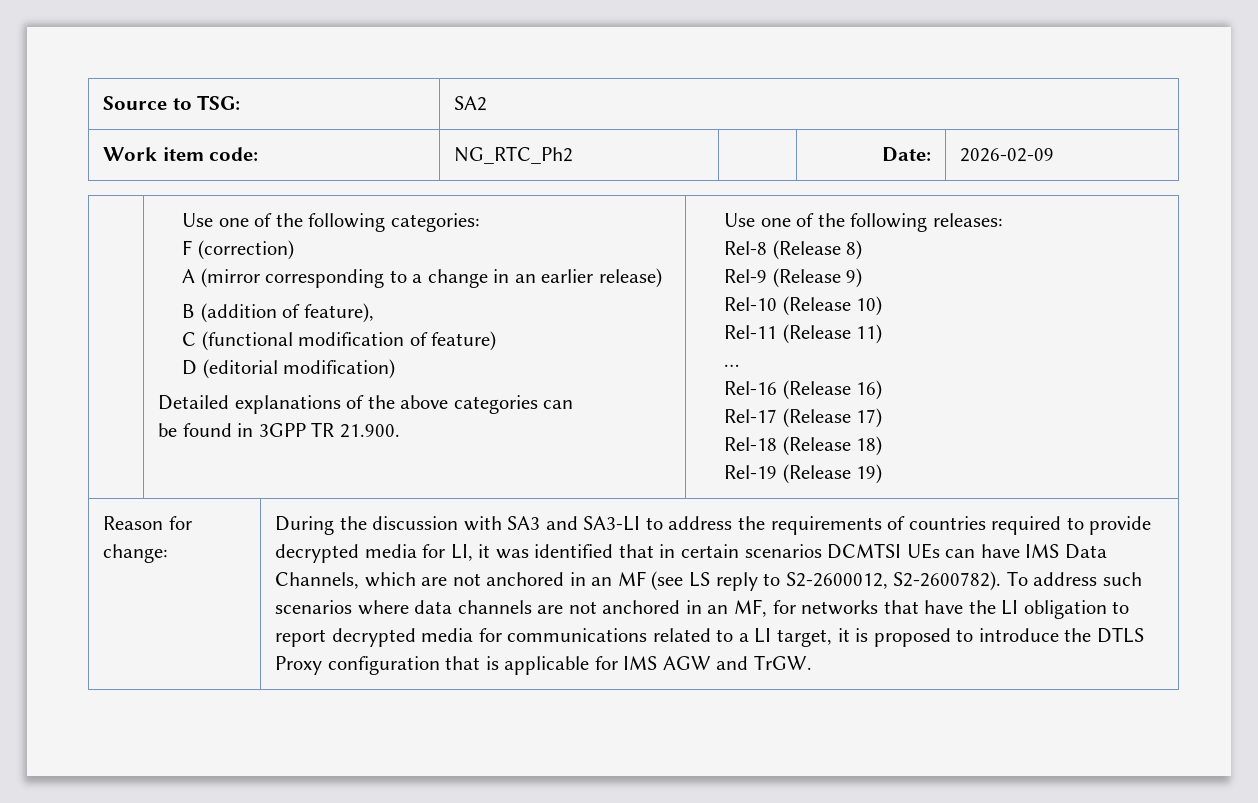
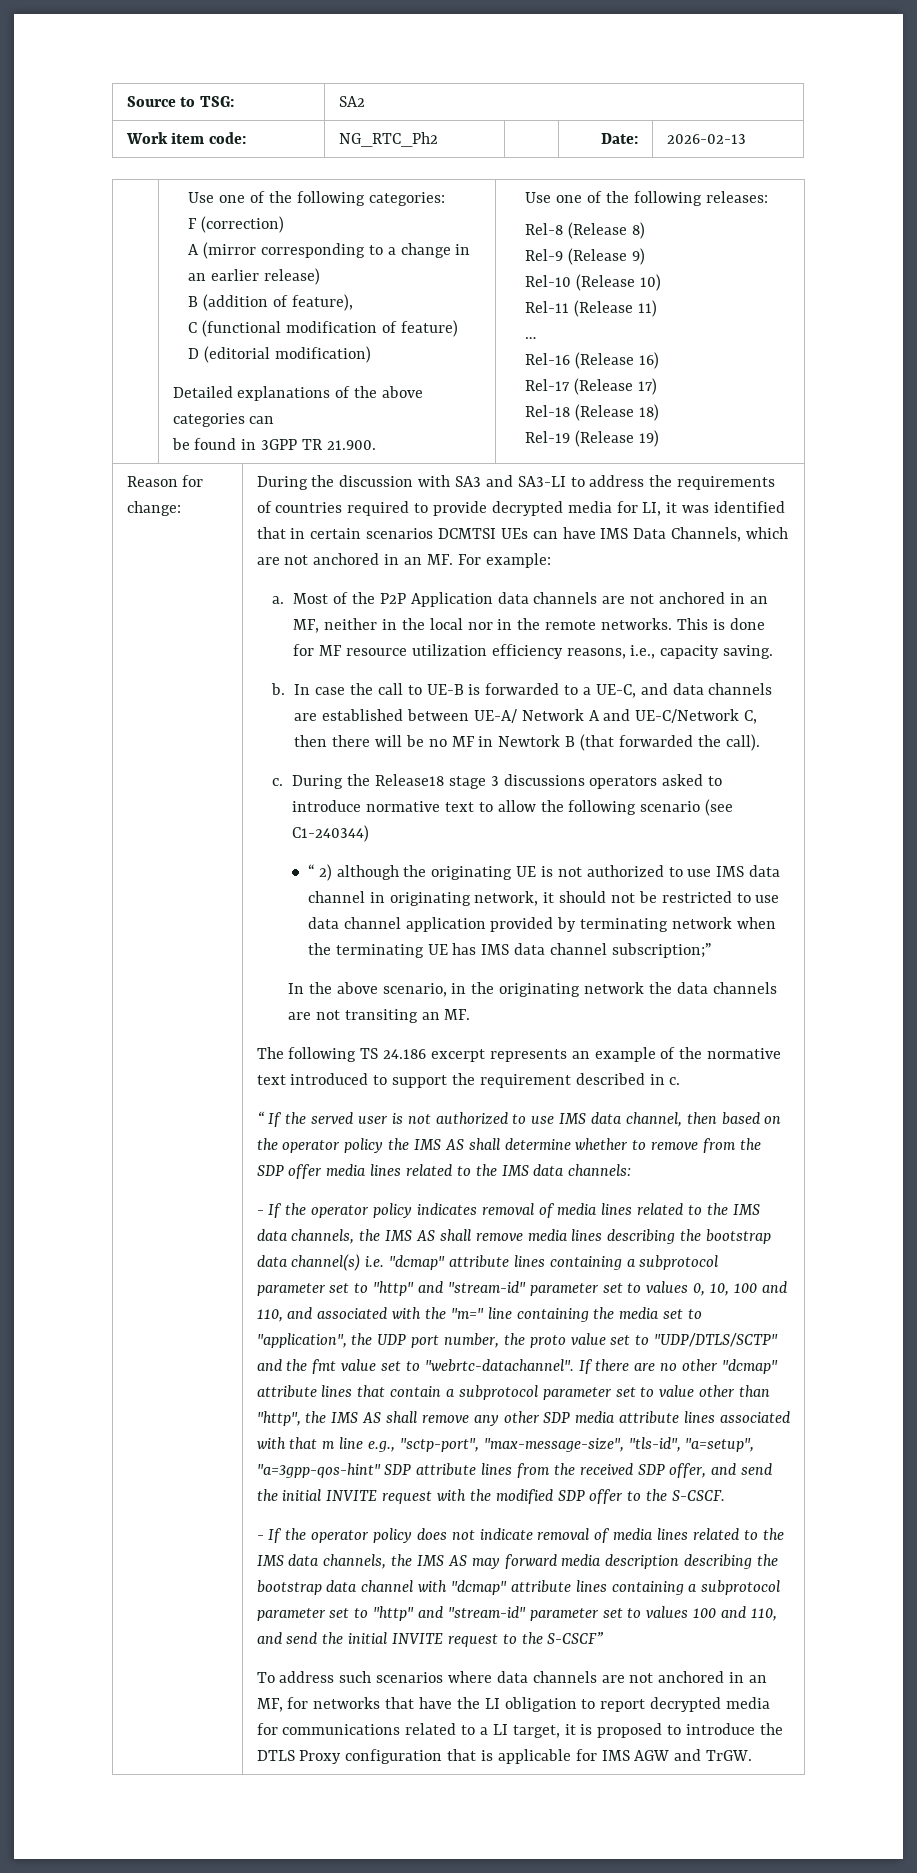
[960,148,1055,162] 2026-02-09 -> [666,134,746,144] 2026-02-13
[617,571,1002,591] MF (see LS reply to S2-2600012, S2-2600782). -> [426,553,551,568] [272,592,768,607] [293,618,765,633] [293,644,774,659] [271,683,773,698] [294,709,758,724] [294,734,760,751] [272,774,723,789] [292,799,734,816] [292,825,370,842] [307,864,781,881] [307,891,780,906] [307,917,776,932] [307,943,711,958] [287,982,777,997] [287,1009,471,1023] [256,1047,782,1062] [256,1073,681,1088] [256,1111,782,1127] [256,1138,761,1153] [256,1164,632,1179] [256,1203,760,1218] [256,1229,772,1244] [256,1254,719,1271] [256,1281,788,1296] [256,1307,703,1322] [256,1333,779,1348] [256,1359,778,1374] [256,1385,771,1400] [256,1411,791,1426] [256,1437,755,1452] [256,1463,774,1478] [256,1489,726,1504] [256,1528,784,1543] [256,1554,779,1569] [256,1580,781,1595] [256,1606,777,1621] [256,1632,605,1647] MF. For example: // a. Most of the P2P Application data channels are not anchored in an MF, neither in the local nor in the remote networks. This is done for MF resource utilization efficiency reasons, i.e., capacity saving. // b. In case the call to UE-B is forwarded to a UE-C, and data channels are established between UE-A/ Network A and UE-C/Network C, then there will be no MF in Newtork B (that forwarded the call). // c. During the Release18 stage 3 discussions operators asked to introduce normative text to allow the following scenario (see C1-240344) // “ 2) although the originating UE is not authorized to use IMS data channel in originating network, it should not be restricted to use data channel application provided by terminating network when the terminating UE has IMS data channel subscription;” // In the above scenario, in the originating network the data channels are not transiting an MF. // The following TS 24.186 excerpt represents an example of the normative text introduced to support the requirement described in c. // “ If the served user is not authorized to use IMS data channel, then based on the operator policy the IMS AS shall determine whether to remove from the SDP offer media lines related to the IMS data channels: // - If the operator policy indicates removal of media lines related to the IMS data channels, the IMS AS shall remove media lines describing the bootstrap data channel(s) i.e. "dcmap" attribute lines containing a subprotocol parameter set to "http" and "stream-id" parameter set to values 0, 10, 100 and 110, and associated with the "m=" line containing the media set to "application", the UDP port number, the proto value set to "UDP/DTLS/SCTP" and the fmt value set to "webrtc-datachannel". If there are no other "dcmap" attribute lines that contain a subprotocol parameter set to value other than "http", the IMS AS shall remove any other SDP media attribute lines associated with that m line e.g., "sctp-port", "max-message-size", "tls-id", "a=setup", "a=3gpp-qos-hint" SDP attribute lines from the received SDP offer, and send the initial INVITE request with the modified SDP offer to the S-CSCF. // - If the operator policy does not indicate removal of media lines related to the IMS data channels, the IMS AS may forward media description describing the bootstrap data channel with "dcmap" attribute lines containing a subprotocol parameter set to "http" and "stream-id" parameter set to values 100 and 110, and send the initial INVITE request to the S-CSCF” //

